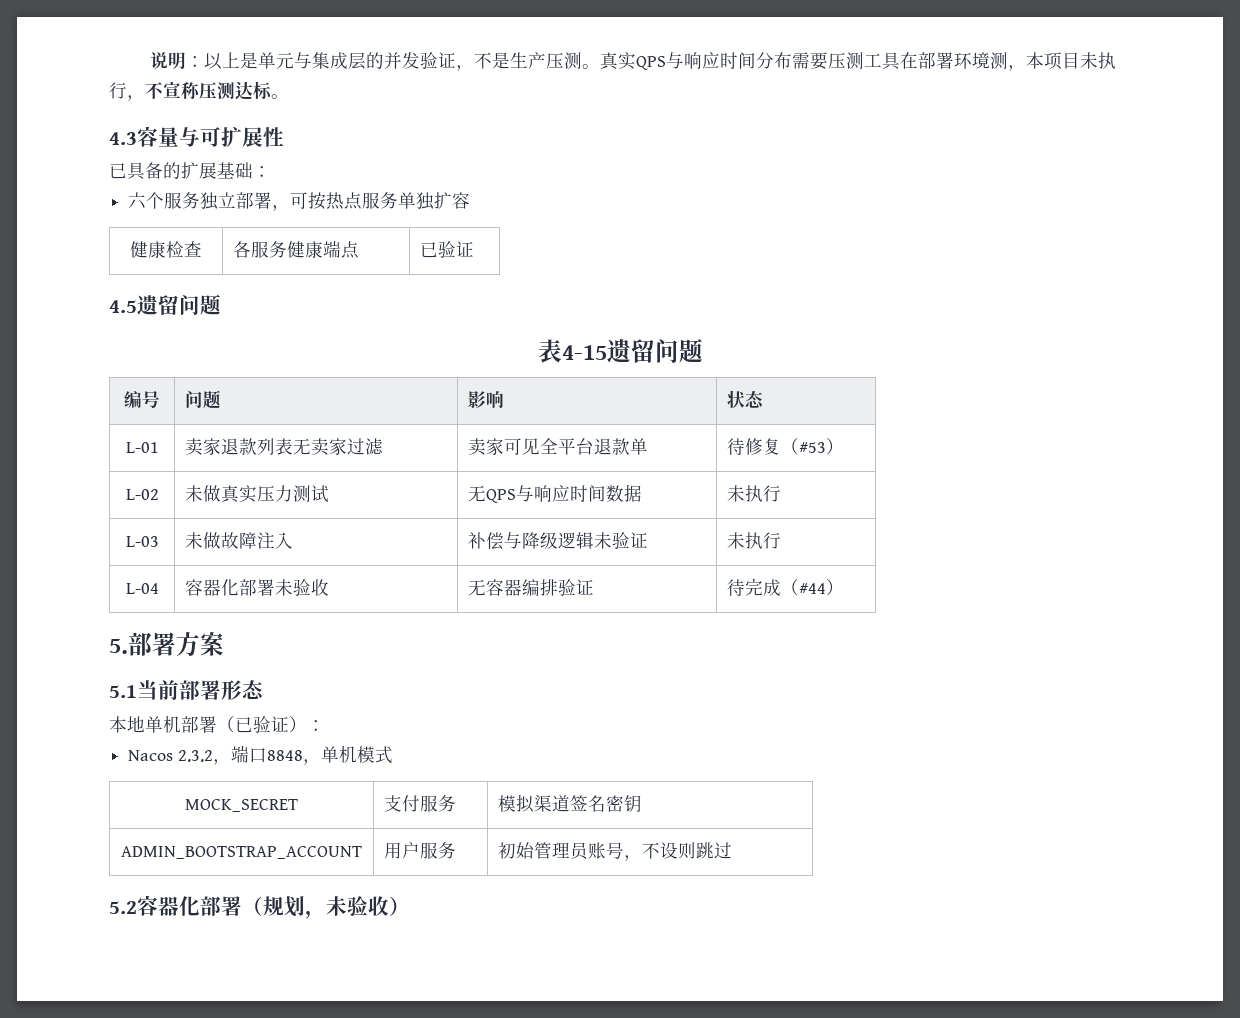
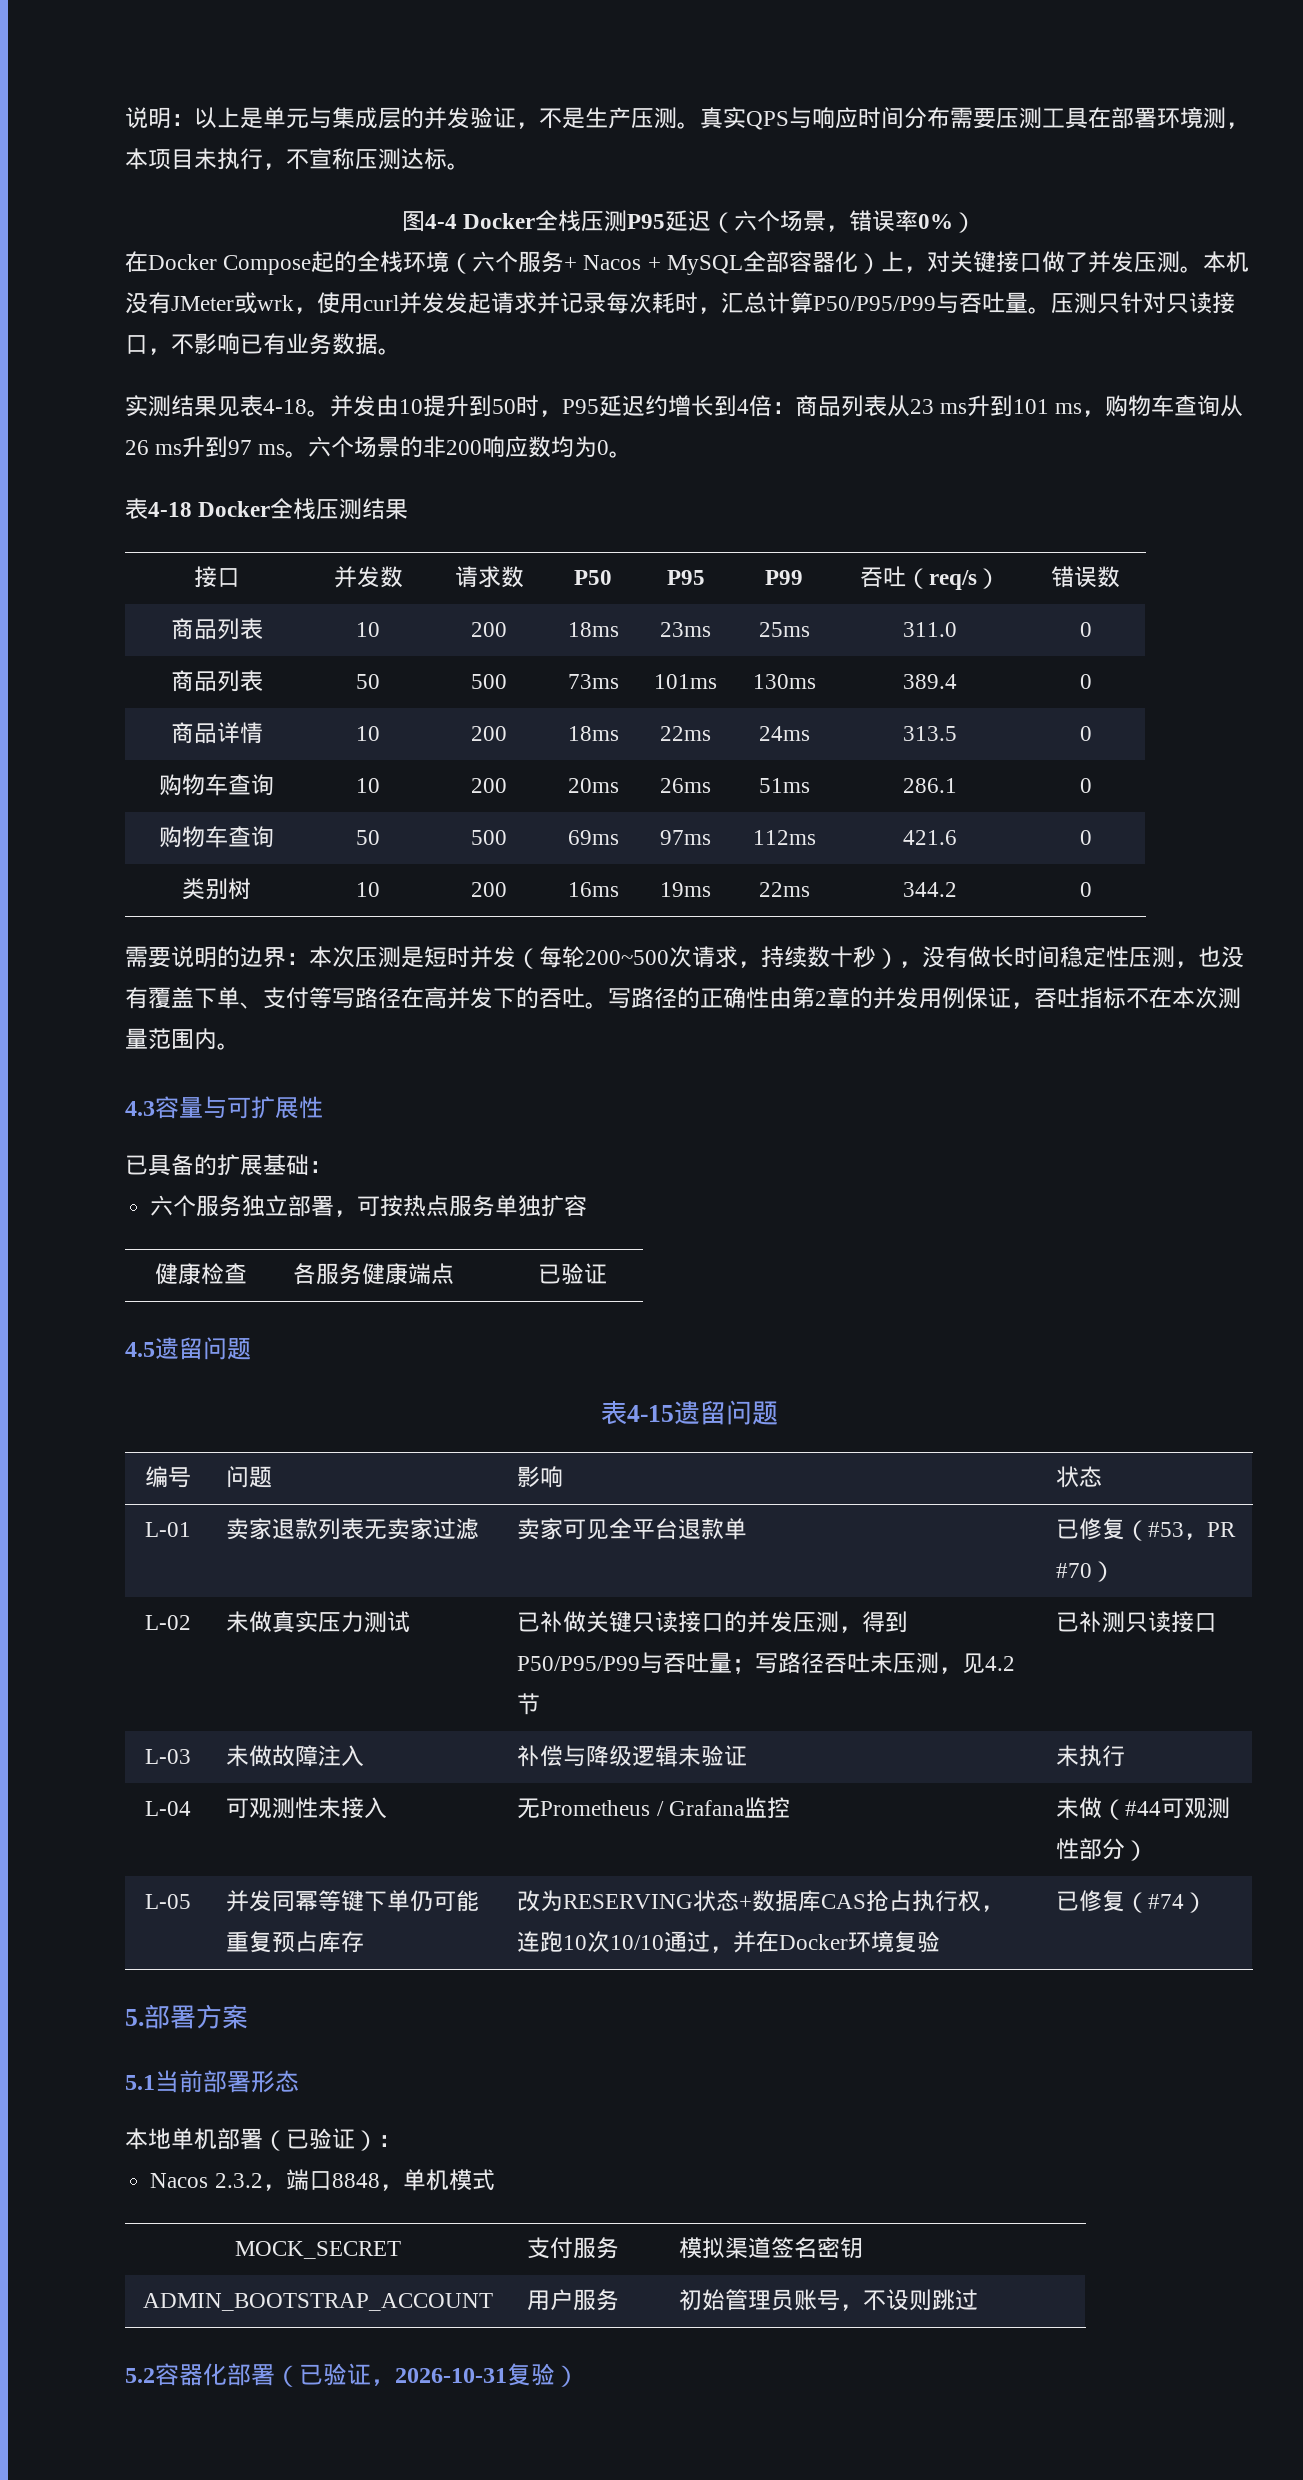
(289, 96) none -> [401,210,977,233] [125,251,1249,275] [125,292,1235,314] [125,333,401,355] [125,395,1244,417] [125,436,633,458] [125,498,409,520] [193,566,240,588] [333,566,403,588] [454,566,524,588] [574,570,612,585] [666,570,705,585] [765,570,803,585] [859,566,1000,590] [1051,566,1120,588] [170,618,263,640] [356,622,380,637] [471,622,507,637] [567,622,619,637] [660,622,711,637] [758,622,810,637] [902,622,957,637] [1079,622,1092,637] [170,670,263,692] [356,674,380,689] [471,674,507,689] [567,674,619,689] [654,674,717,689] [752,674,816,689] [902,674,957,689] [1079,674,1092,689] [170,722,263,744] [356,726,380,741] [471,726,507,741] [567,726,619,741] [660,726,711,741] [758,726,810,741] [902,726,957,741] [1079,726,1092,741] [159,774,274,796] [356,778,380,793] [471,778,507,793] [567,778,619,793] [660,778,711,793] [758,778,810,793] [902,778,957,793] [1079,778,1092,793] [159,826,274,848] [356,830,380,845] [471,830,507,845] [567,830,619,845] [660,830,711,845] [752,830,816,845] [902,830,957,845] [1079,830,1092,845] [182,878,251,900] [356,882,380,897] [471,882,507,897] [567,882,619,897] [660,882,711,897] [758,882,810,897] [902,882,957,897] [1079,882,1092,897] [125,946,1244,969] [125,987,1241,1009] [125,1028,240,1050] // 图4-4 Docker全栈压测P95延迟（六个场景，错误率0%） // 在Docker Compose起的全栈环境（六个服务+ Nacos + MySQL全部容器化）上，对关键接口做了并发压测。本机没有JMeter或wrk，使用curl并发发起请求并记录每次耗时，汇总计算P50/P95/P99与吞吐量。压测只针对只读接口，不影响已有业务数据。 // 实测结果见表4-18。并发由10提升到50时，P95延迟约增长到4倍：商品列表从23 ms升到101 ms，购物车查询从26 ms升到97 ms。六个场景的非200响应数均为0。 // 表4-18 Docker全栈压测结果 // 接口 | 并发数 | 请求数 | P50 | P95 | P99 | 吞吐（req/s） | 错误数 // 商品列表 | 10 | 200 | 18ms | 23ms | 25ms | 311.0 | 0 // 商品列表 | 50 | 500 | 73ms | 101ms | 130ms | 389.4 | 0 // 商品详情 | 10 | 200 | 18ms | 22ms | 24ms | 313.5 | 0 // 购物车查询 | 10 | 200 | 20ms | 26ms | 51ms | 286.1 | 0 // 购物车查询 | 50 | 500 | 69ms | 97ms | 112ms | 421.6 | 0 // 类别树 | 10 | 200 | 16ms | 19ms | 22ms | 344.2 | 0 // 需要说明的边界：本次压测是短时并发（每轮200~500次请求，持续数十秒），没有做长时间稳定性压测，也没有覆盖下单、支付等写路径在高并发下的吞吐。写路径的正确性由第2章的并发用例保证，吞吐指标不在本次测量范围内。
[727,438,746,455] 待 -> [1056,1519,1080,1539] 已
(827, 447) none -> [1184,1522,1237,1540] [1056,1563,1093,1578] ，PR #70
[468,484,643,503] [727,485,782,502] 无QPS与响应时间数据 | 未执行 -> [517,1611,909,1633] [517,1652,1016,1674] [517,1693,541,1715] [1056,1611,1218,1633] 已补做关键只读接口的并发压测，得到P50/P95/P99与吞吐量；写路径吞吐未压测，见4.2节 | 已补测只读接口
[185,579,330,596] [468,579,595,596] [727,578,827,596] 容器化部署未验收 | 无容器编排验证 | 待完成（#44 -> [226,1797,388,1819] [517,1797,790,1819] [1056,1797,1231,1820] [1056,1838,1149,1861] [144,1894,191,1909] [226,1890,480,1912] [226,1931,365,1953] [517,1890,1005,1912] [517,1931,941,1953] [1056,1890,1185,1913] 可观测性未接入 | 无Prometheus / Grafana监控 | 未做（#44可观测性部分） // L-05 | 并发同幂等键下单仍可能重复预占库存 | 改为RESERVING状态+数据库CAS抢占执行权，连跑10次10/10通过，并在Docker环境复验 | 已修复（#74
[263,896,389,919] 规划，未验收 -> [299,2363,555,2386] 已验证，2026-10-31复验

